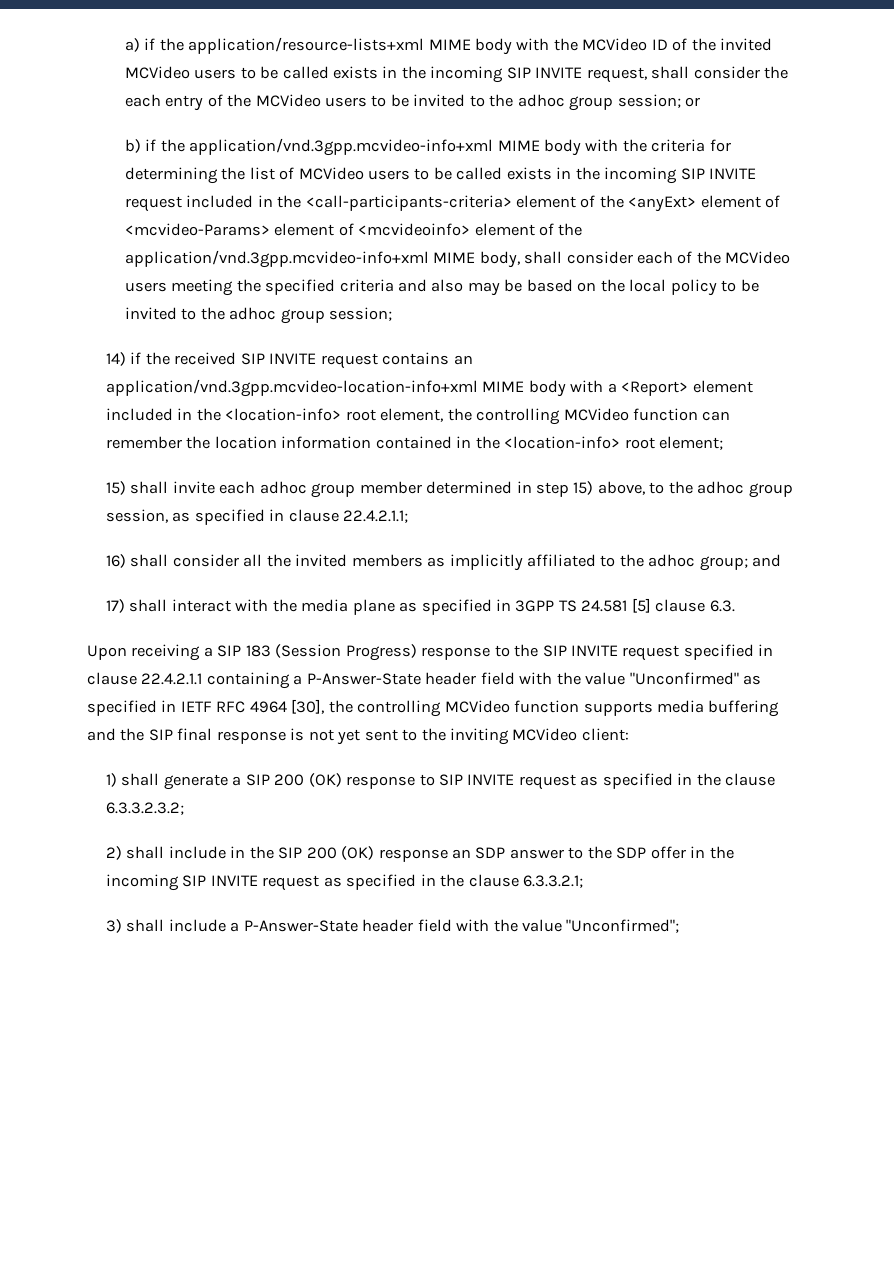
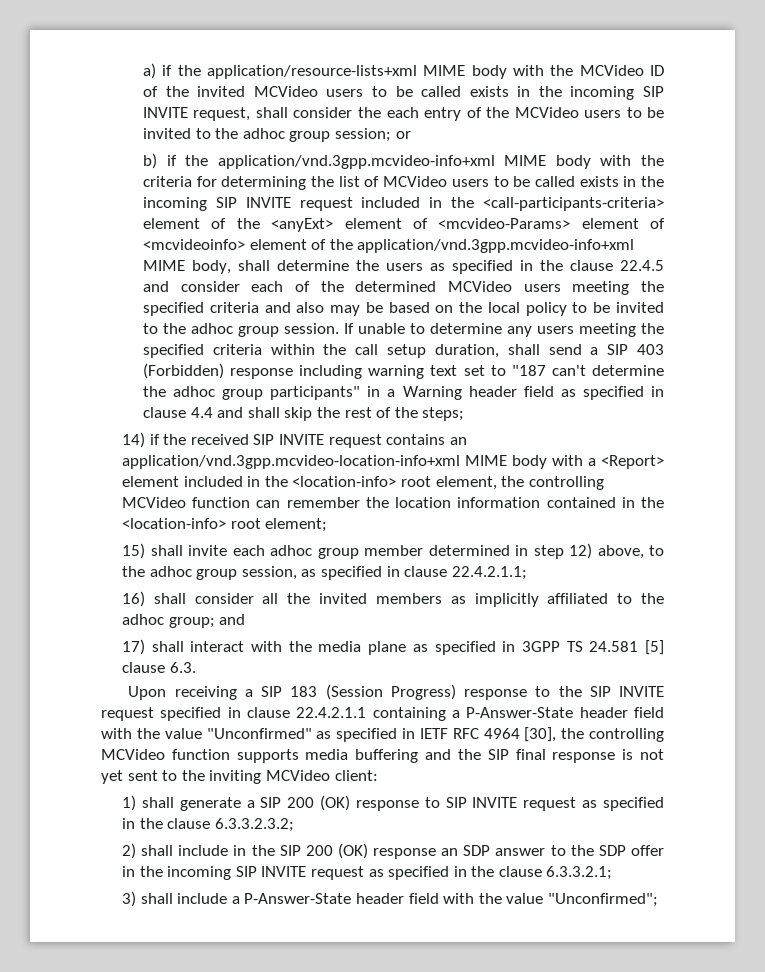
(563, 257) none -> [276,260,665,274] [142,281,169,292] determine the users as specified in the clause 22.4.5 and
(721, 257) none -> [355,281,437,292] determined
[328,307,392,321] session; -> [283,323,664,337] [142,344,665,358] [142,363,665,379] [142,386,664,400] [142,407,465,421] session. If unable to determine any users meeting the specified criteria within the call setup duration, shall send a SIP 403 (Forbidden) response including warning text set to "187 can't determine the adhoc group participants" in a Warning header field as specified in clause 4.4 and shall skip the rest of the steps;
[573,481,594,495] 15) -> [568,543,592,559] 12)

